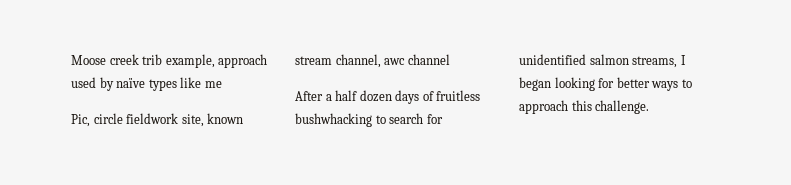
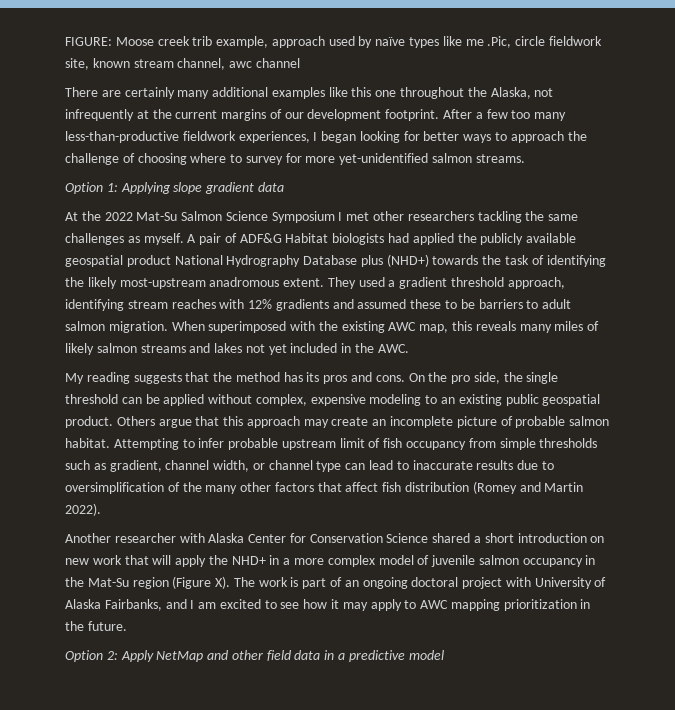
(71, 60) none -> [65,37,112,46] FIGURE:
[71,114,90,127] // Pic, -> [487,36,512,48] .Pic,
[295,90,481,104] [295,113,443,127] [519,54,678,68] After a half dozen days of fruitless bushwhacking to search for unidentified salmon streams, -> [65,87,554,99] [65,109,567,121] [65,131,310,143] There are certainly many additional examples like this one throughout the Alaska, not infrequently at the current margins of our development footprint. After a few too many less-than-productive fieldwork experiences,
[571,100,650,114] this challenge. -> [567,131,587,141] [65,153,525,165] [65,182,284,194] [65,211,579,223] [65,233,577,245] [65,254,606,267] [65,277,565,289] [65,299,572,311] [65,321,600,333] [65,343,409,355] [65,372,559,384] [65,394,601,406] [65,416,610,428] [65,438,598,450] [65,460,554,472] [65,481,584,494] [65,503,101,516] [65,533,605,543] [65,555,596,567] [65,576,607,589] [65,599,591,611] [65,621,127,631] [65,650,444,662] the challenge of choosing where to survey for more yet-unidentified salmon streams. // Option 1: Applying slope gradient data // At the 2022 Mat-Su Salmon Science Symposium I met other researchers tackling the same challenges as myself. A pair of ADF&G Habitat biologists had applied the publicly available geospatial product National Hydrography Database plus (NHD+) towards the task of identifying the likely most-upstream anadromous extent. They used a gradient threshold approach, identifying stream reaches with 12% gradients and assumed these to be barriers to adult salmon migration. When superimposed with the existing AWC map, this reveals many miles of likely salmon streams and lakes not yet included in the AWC. // My reading suggests that the method has its pros and cons. On the pro side, the single threshold can be applied without complex, expensive modeling to an existing public geospatial product. Others argue that this approach may create an incomplete picture of probable salmon habitat. Attempting to infer probable upstream limit of fish occupancy from simple thresholds such as gradient, channel width, or channel type can lead to inaccurate results due to oversimplification of the many other factors that affect fish distribution (Romey and Martin 2022). // Another researcher with Alaska Center for Conservation Science shared a short introduction on new work that will apply the NHD+ in a more complex model of juvenile salmon occupancy in the Mat-Su region (Figure X). The work is part of an ongoing doctoral project with University of Alaska Fairbanks, and I am excited to see how it may apply to AWC mapping prioritization in the future. // Option 2: Apply NetMap and other field data in a predictive model

